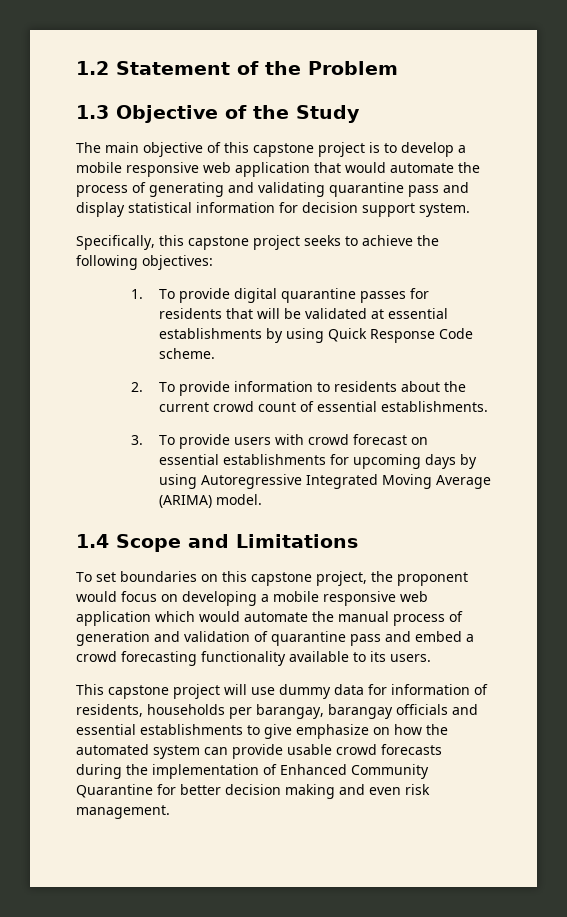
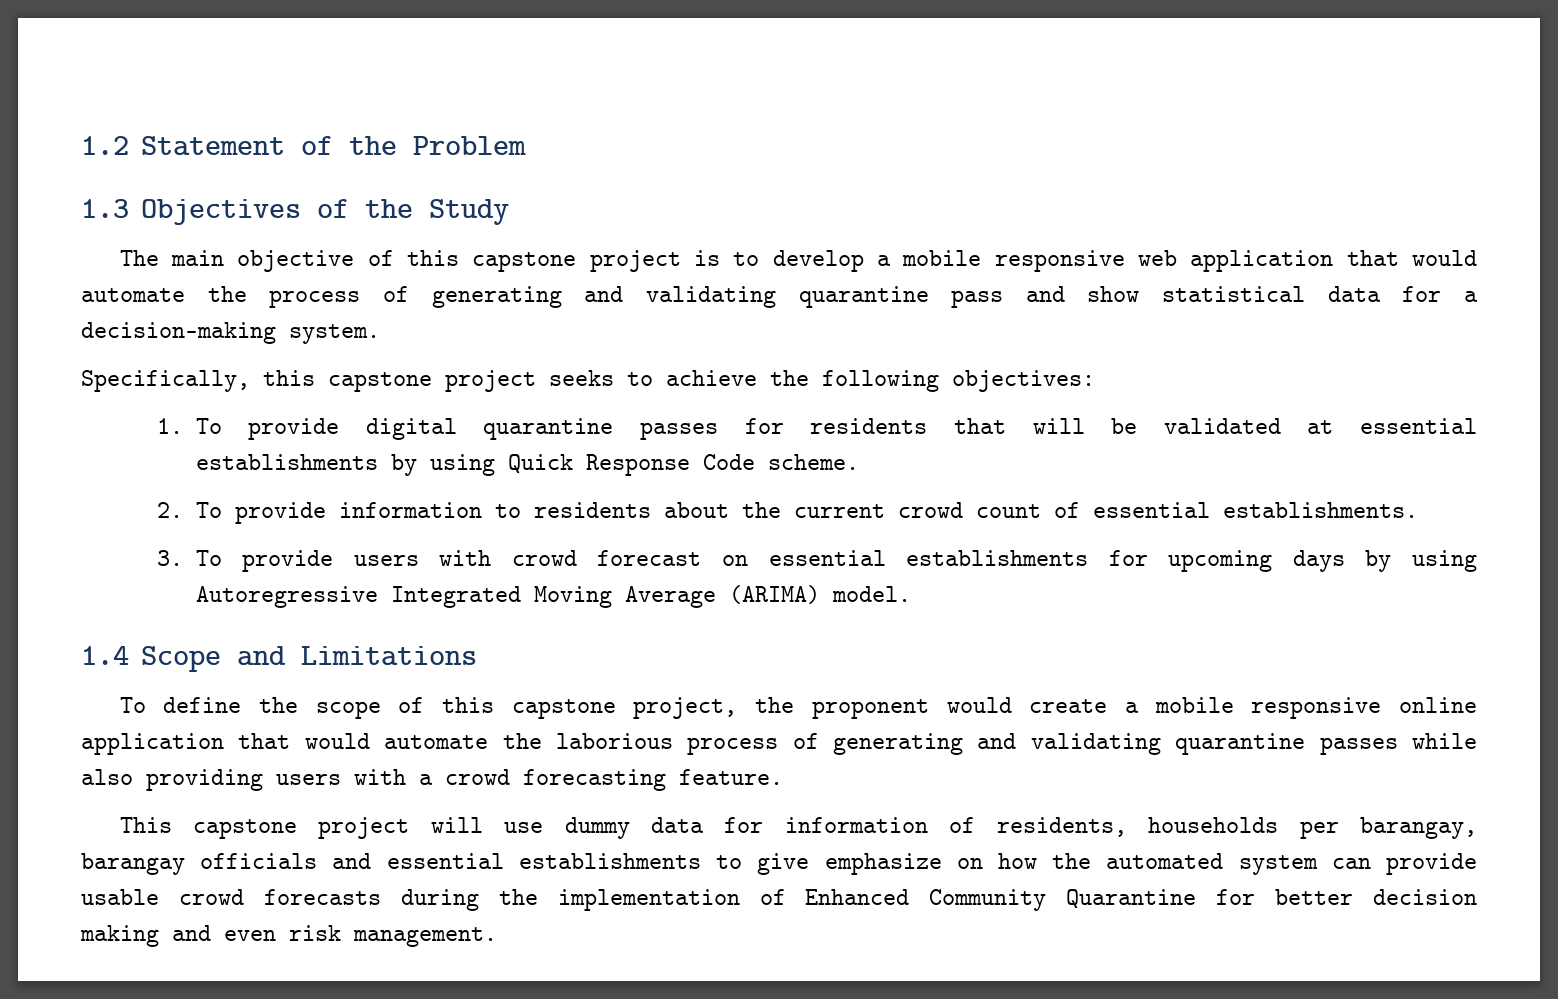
[116,105,218,123] Objective -> [141,199,302,225] Objectives
[76,202,415,217] display statistical information for decision support -> [1087,286,1478,302] [81,322,276,344] show statistical data for a decision-making
[96,571,218,582] set boundaries on -> [163,697,425,719] define the scope of
[121,591,428,606] [76,611,463,626] [76,631,474,646] [76,651,431,666] focus on developing a mobile responsive web application which would automate the manual process of generation and validation of quarantine pass and embed a crowd forecasting functionality available to its users. -> [1029,697,1477,719] [81,733,1478,755] [81,769,783,791] create a mobile responsive online application that would automate the laborious process of generating and validating quarantine passes while also providing users with a crowd forecasting feature.

